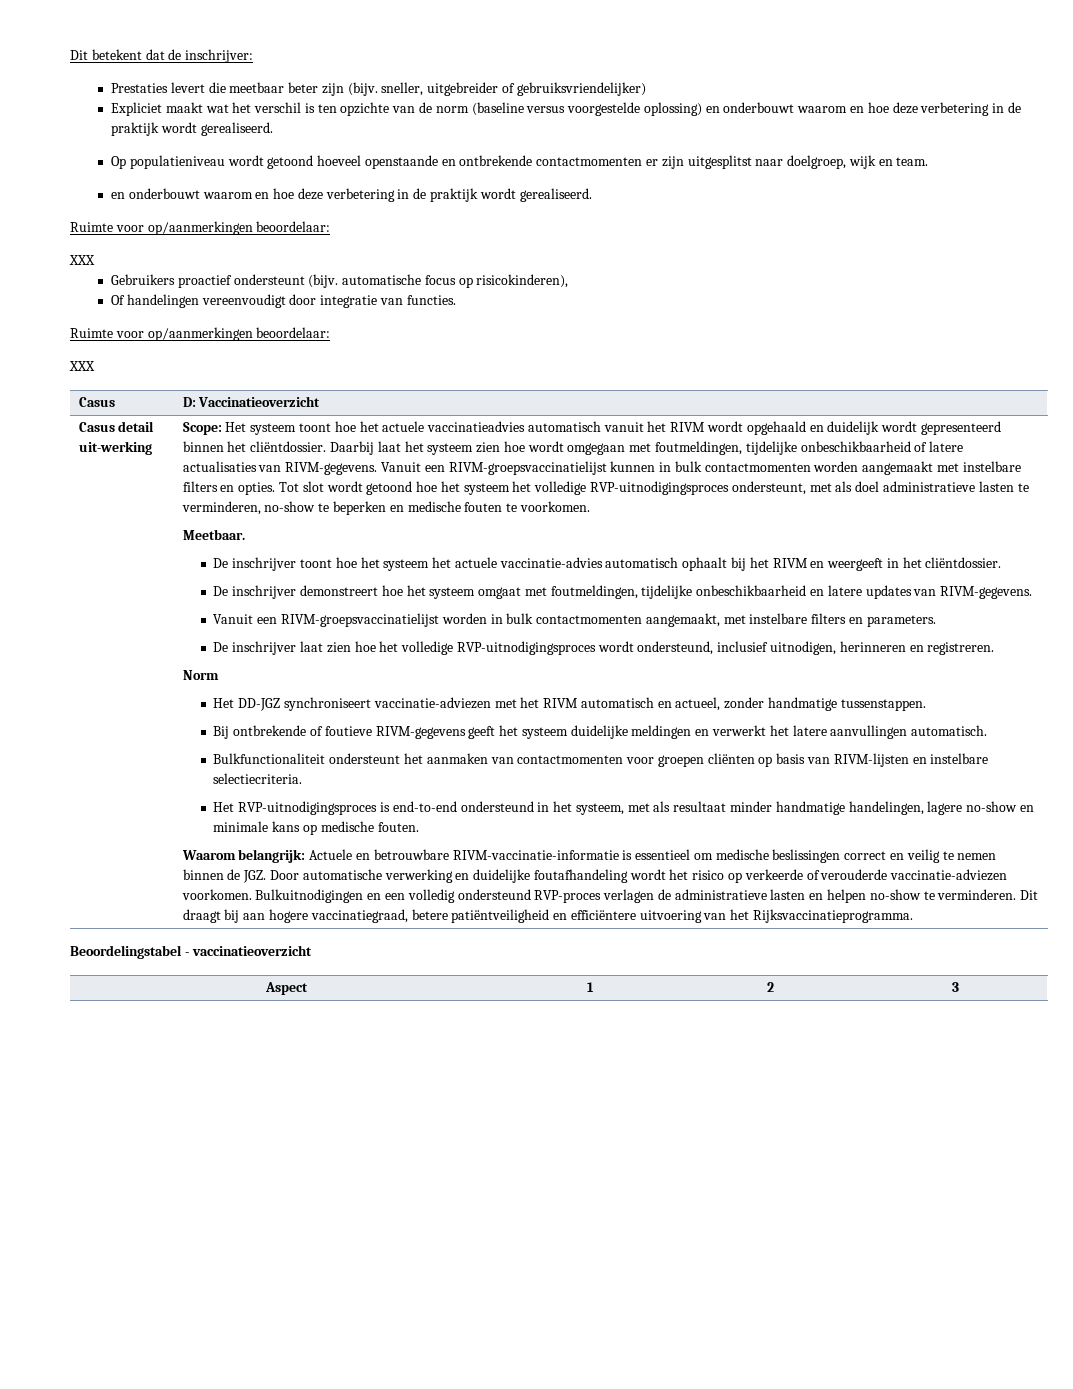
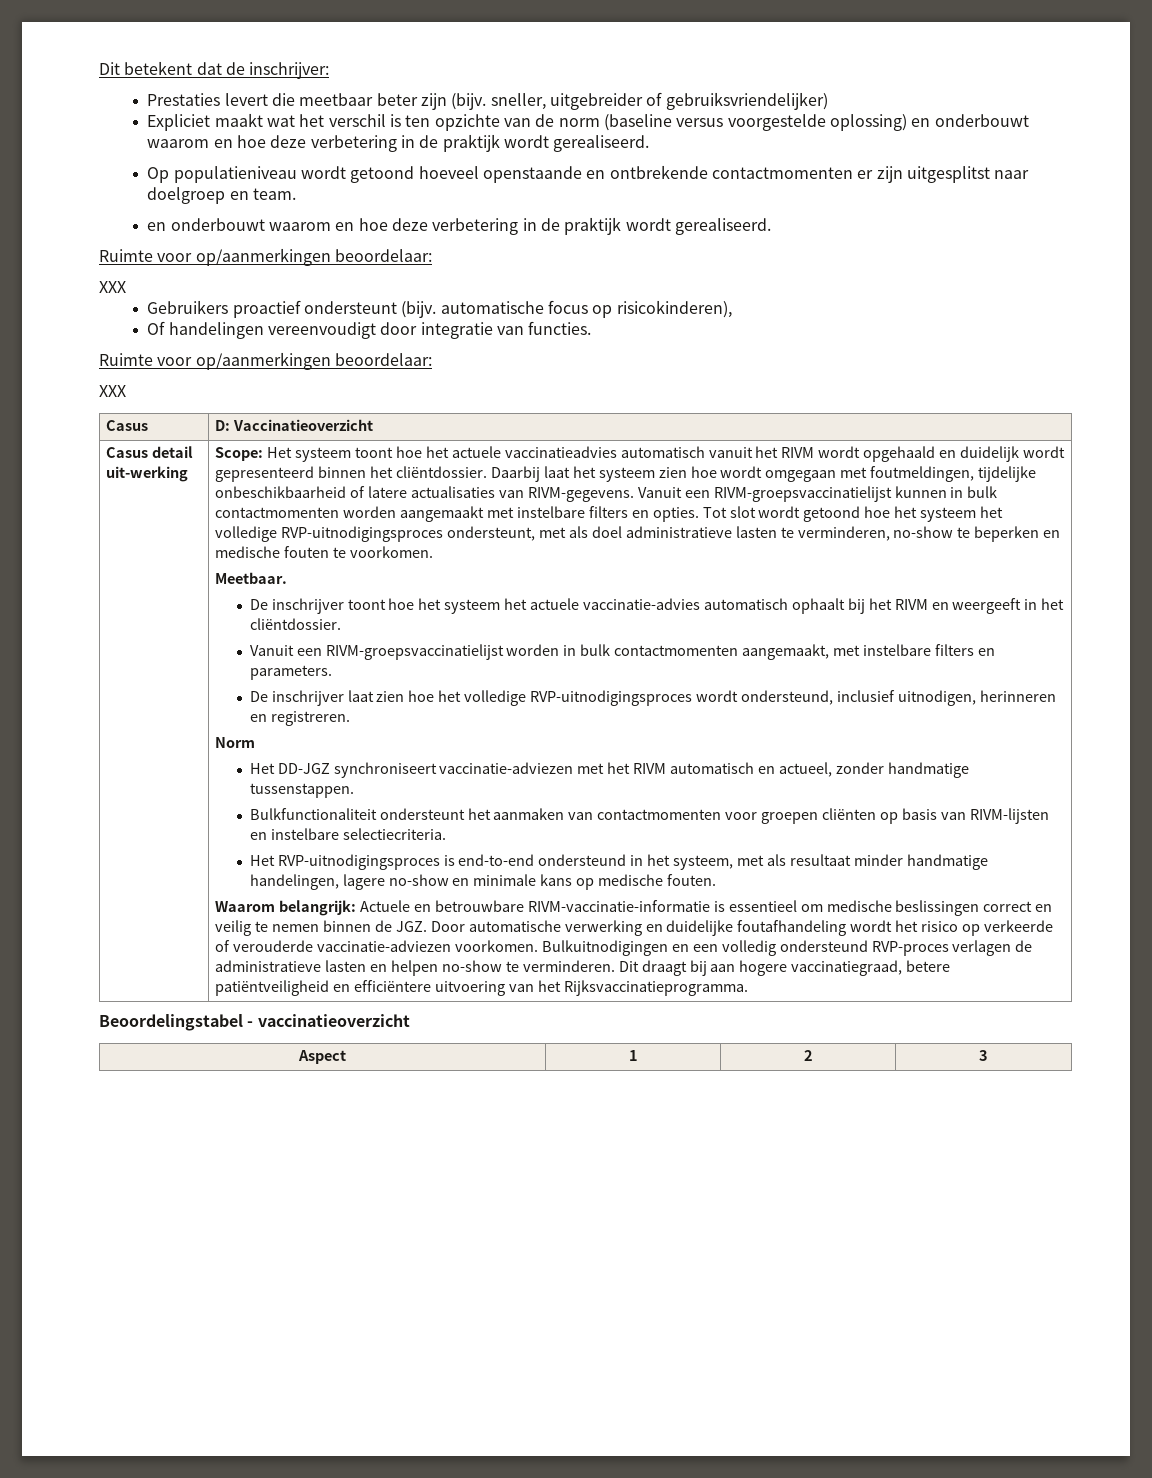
[787,155,876,169] doelgroep, wijk -> [147,187,226,204] doelgroep
[213,585,1033,599] // De inschrijver demonstreert hoe het systeem omgaat met foutmeldingen, tijdelijke onbeschikbaarheid en latere updates van RIVM-gegevens. -> (341, 624) none
[213,725,988,739] // Bij ontbrekende of foutieve RIVM-gegevens geeft het systeem duidelijke meldingen en verwerkt het latere aanvullingen automatisch. -> (354, 790) none

